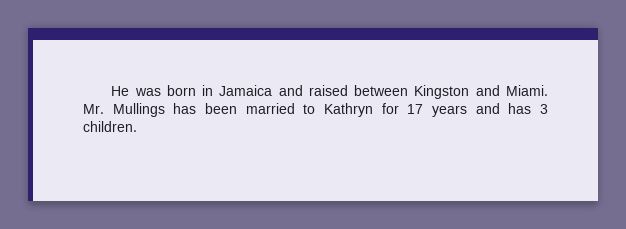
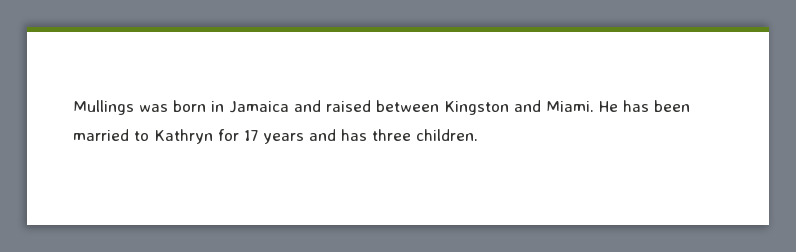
[111,86,130,96] He -> [73,100,134,115] Mullings
[83,103,165,117] Mr. Mullings -> [599,101,618,112] He
[540,104,549,114] 3 -> [372,129,411,141] three

